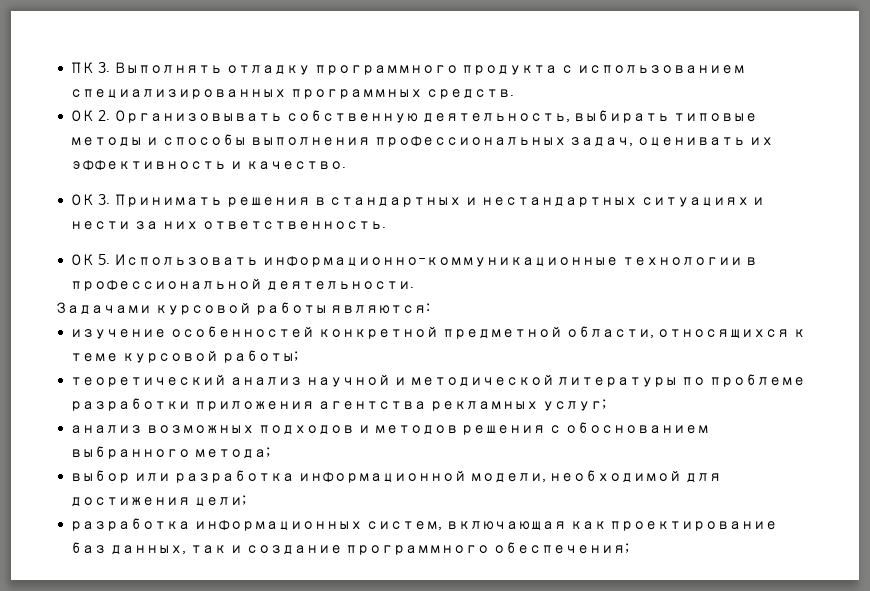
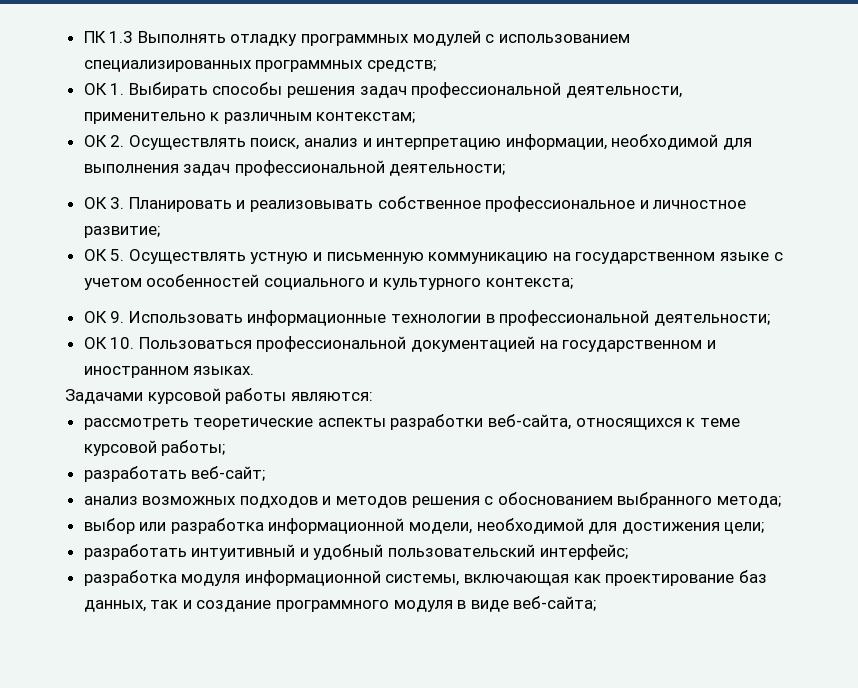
[98,62,111,73] 3. -> [109,31,134,43] 1.3
[313,65,558,75] программного продукта -> [301,30,481,46] программных модулей
[425,89,514,99] [70,110,758,123] [70,134,773,147] [70,160,346,170] [70,194,765,207] [70,221,386,230] [70,254,758,267] [70,278,415,291] средств. // ОК 2. Организовывать собственную деятельность, выбирать типовые методы и способы выполнения профессиональных задач, оценивать их эффективность и качество. // ОК 3. Принимать решения в стандартных и нестандартных ситуациях и нести за них ответственность. // ОК 5. Использовать информационно-коммуникационные технологии в профессиональной деятельности. -> [366,60,436,72] [83,82,682,98] [83,112,416,124] [83,134,753,150] [83,160,506,176] [83,196,747,212] [83,226,160,238] [83,249,783,264] [83,274,573,290] [83,310,770,326] [83,336,716,352] [83,366,255,378] средств; // ОК 1. Выбирать способы решения задач профессиональной деятельности, применительно к различным контекстам; // ОК 2. Осуществлять поиск, анализ и интерпретацию информации, необходимой для выполнения задач профессиональной деятельности; // ОК 3. Планировать и реализовывать собственное профессиональное и личностное развитие; // ОК 5. Осуществлять устную и письменную коммуникацию на государственном языке с учетом особенностей социального и культурного контекста; // ОК 9. Использовать информационные технологии в профессиональной деятельности; // ОК 10. Пользоваться профессиональной документацией на государственном и иностранном языках.
[70,326,654,339] изучение особенностей конкретной предметной области, -> [83,414,572,430] рассмотреть теоретические аспекты разработки веб-сайта,
[70,374,805,387] [70,398,606,411] теоретический анализ научной и методической литературы по проблеме разработки приложения агентства рекламных услуг; -> [83,466,266,482] разработать веб-сайт;
[70,518,442,531] разработка информационных систем, -> [83,544,628,560] [83,570,460,586] разработать интуитивный и удобный пользовательский интерфейс; // разработка модуля информационной системы,
[493,542,630,554] обеспечения; -> [393,596,597,612] модуля в виде веб-сайта;

